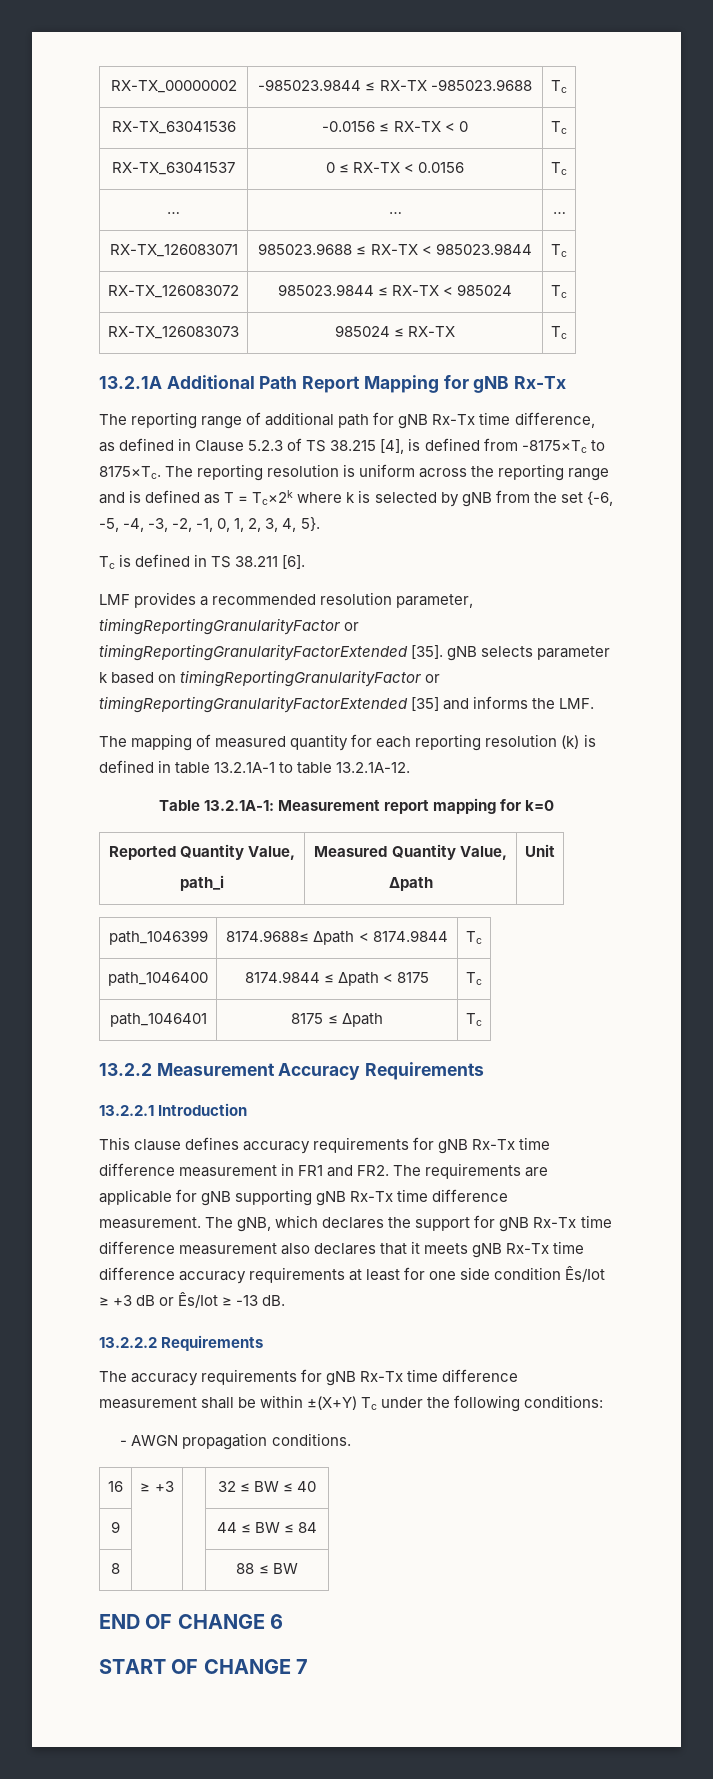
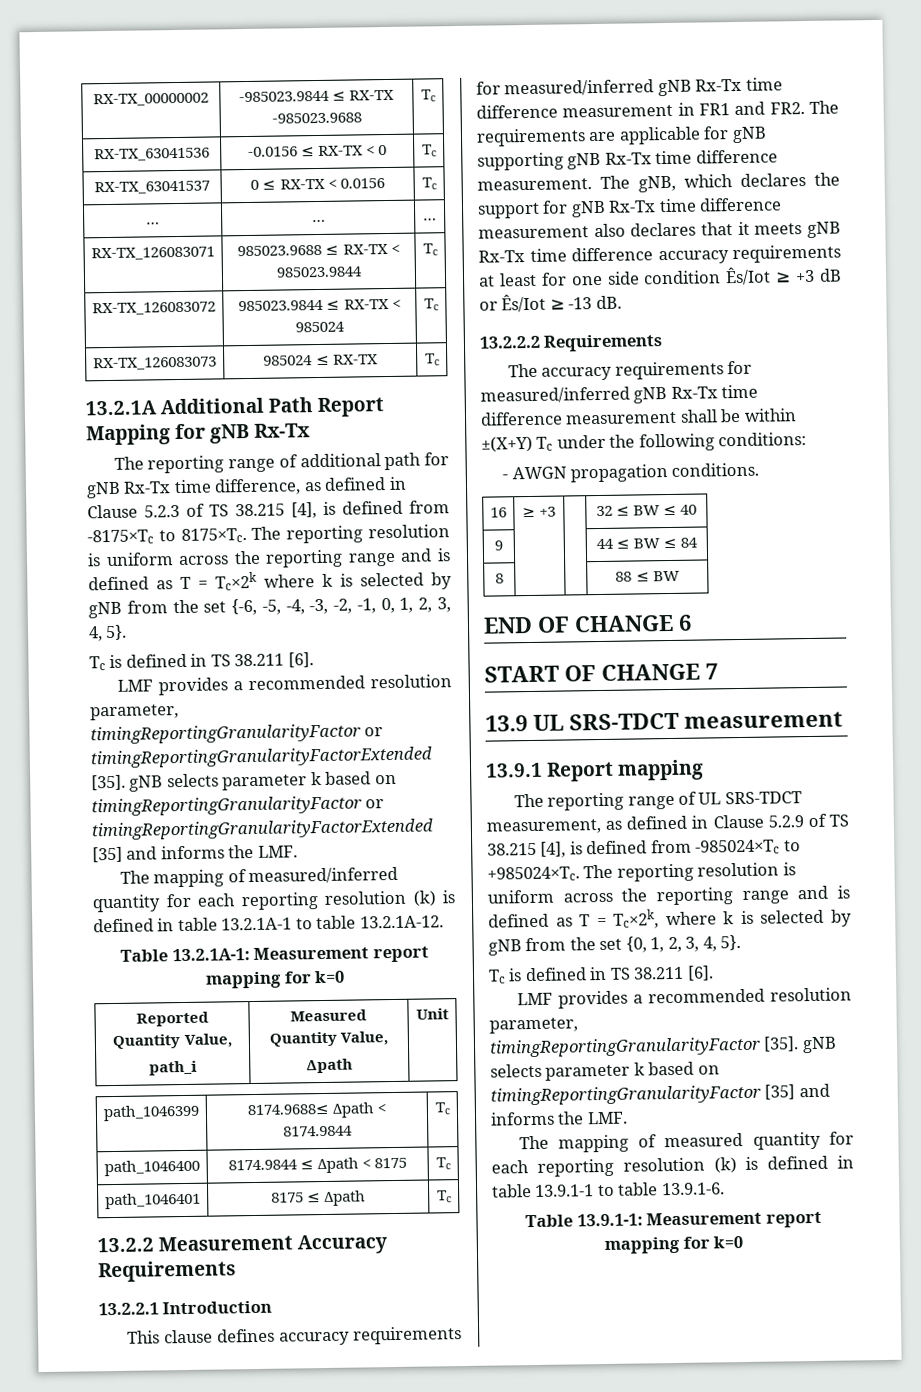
[215,736,287,748] measured -> [247,866,398,885] measured/inferred
(435, 1143) none -> [504,79,655,97] measured/inferred
(323, 1375) none -> [480,386,630,404] measured/inferred
(309, 1666) none -> [485,711,843,732] [485,759,705,782] [513,791,802,811] [486,813,849,835] [487,839,801,858] [487,862,796,882] [487,885,850,906] [488,909,852,929] [488,935,742,956] [488,965,714,984] [516,987,852,1009] [489,1017,578,1034] [489,1036,837,1058] [490,1061,720,1081] [490,1083,830,1106] [490,1111,628,1126] [518,1131,854,1153] [491,1155,854,1177] [491,1182,725,1198] [525,1211,822,1228] [604,1236,743,1254] // 13.9 UL SRS-TDCT measurement // 13.9.1 Report mapping // The reporting range of UL SRS-TDCT measurement, as defined in Clause 5.2.9 of TS 38.215 [4], is defined from -985024×Tc to +985024×Tc. The reporting resolution is uniform across the reporting range and is defined as T = Tc×2k, where k is selected by gNB from the set {0, 1, 2, 3, 4, 5}. // Tc is defined in TS 38.211 [6]. // LMF provides a recommended resolution parameter, timingReportingGranularityFactor [35]. gNB selects parameter k based on timingReportingGranularityFactor [35] and informs the LMF. // The mapping of measured quantity for each reporting resolution (k) is defined in table 13.9.1-1 to table 13.9.1-6. // Table 13.9.1-1: Measurement report mapping for k=0

